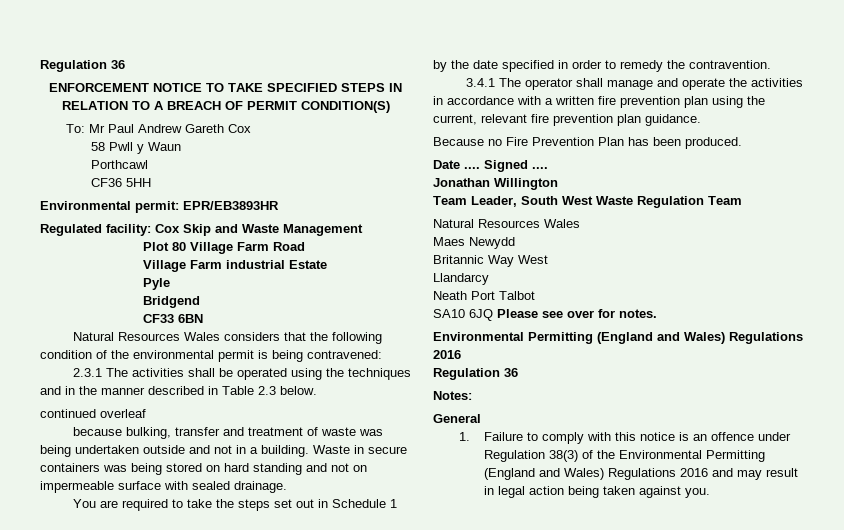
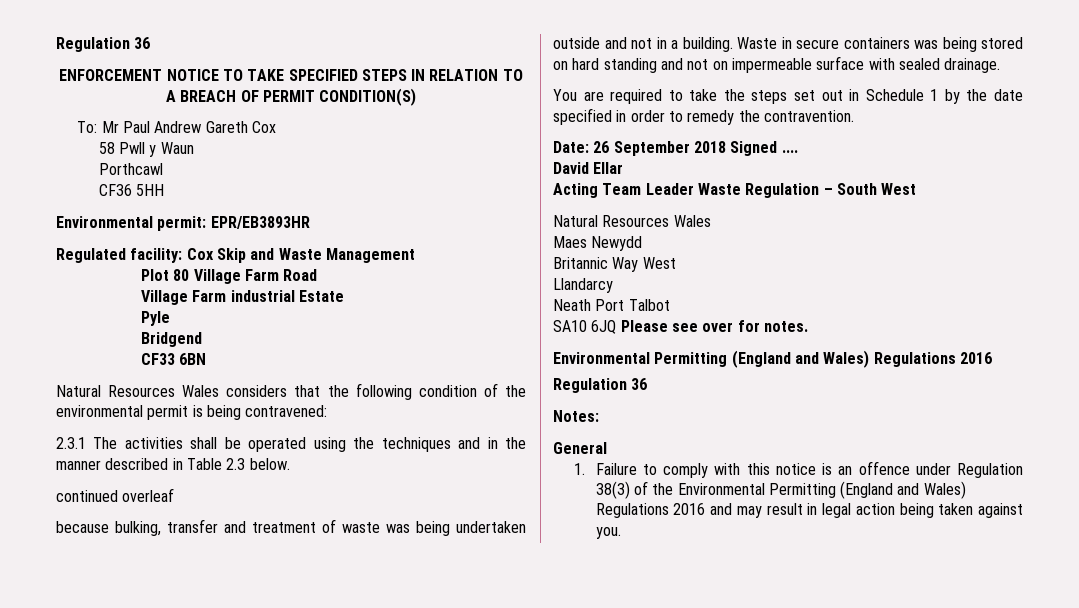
[465,78,803,90] [433,96,765,108] [433,114,701,126] [433,137,742,149] [433,160,548,172] [433,178,558,190] [433,196,517,207] 3.4.1 The operator shall manage and operate the activities in accordance with a written fire prevention plan using the current, relevant fire prevention plan guidance. // Because no Fire Prevention Plan has been produced. // Date .... Signed .... // Jonathan Willington // Team Leader, -> [553,141,798,156] [553,162,624,174] [553,183,833,198] Date: 26 September 2018 Signed .... // David Ellar // Acting Team Leader Waste Regulation –
[596,196,742,208] Waste Regulation Team -> (917, 189) none

